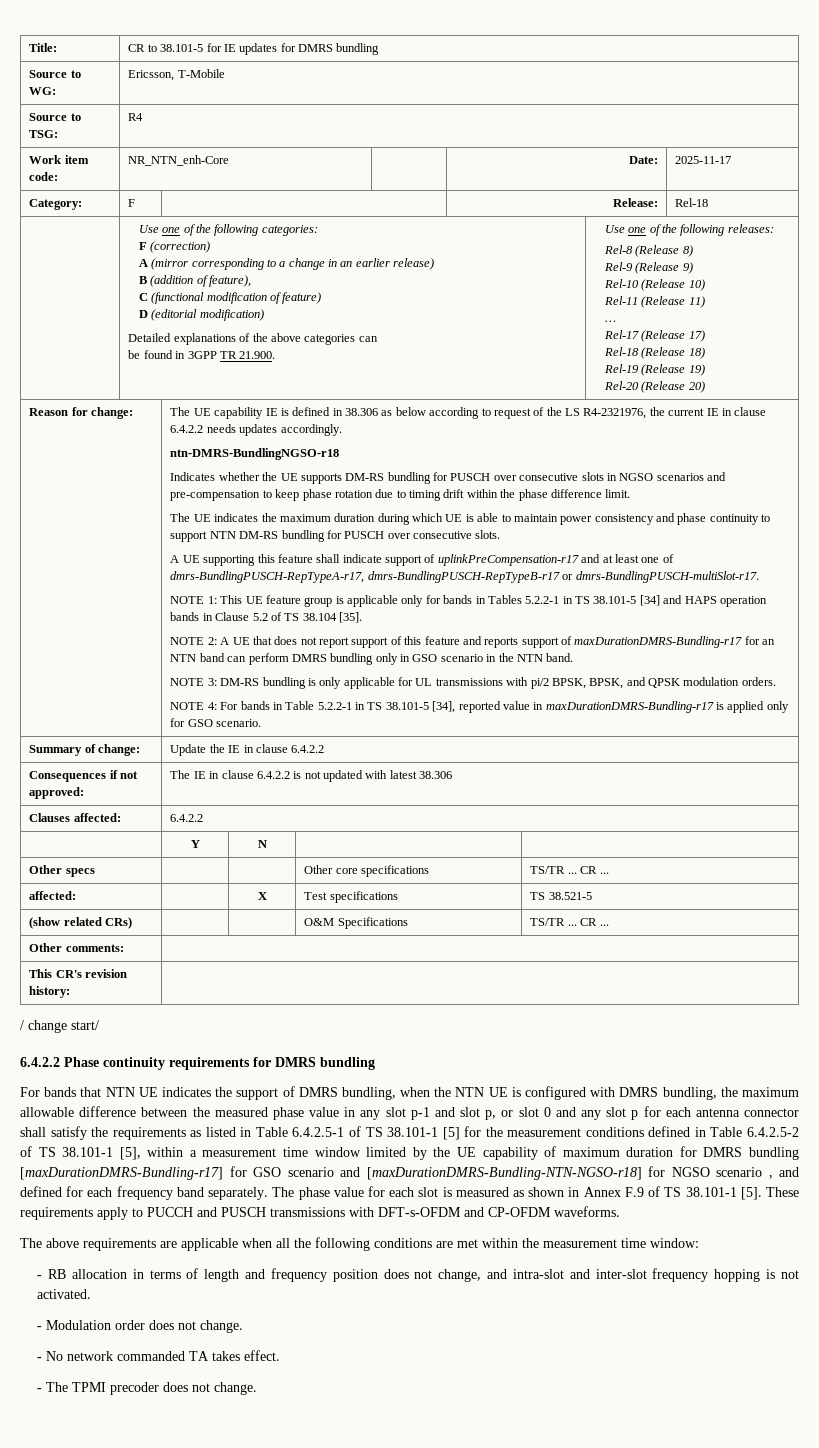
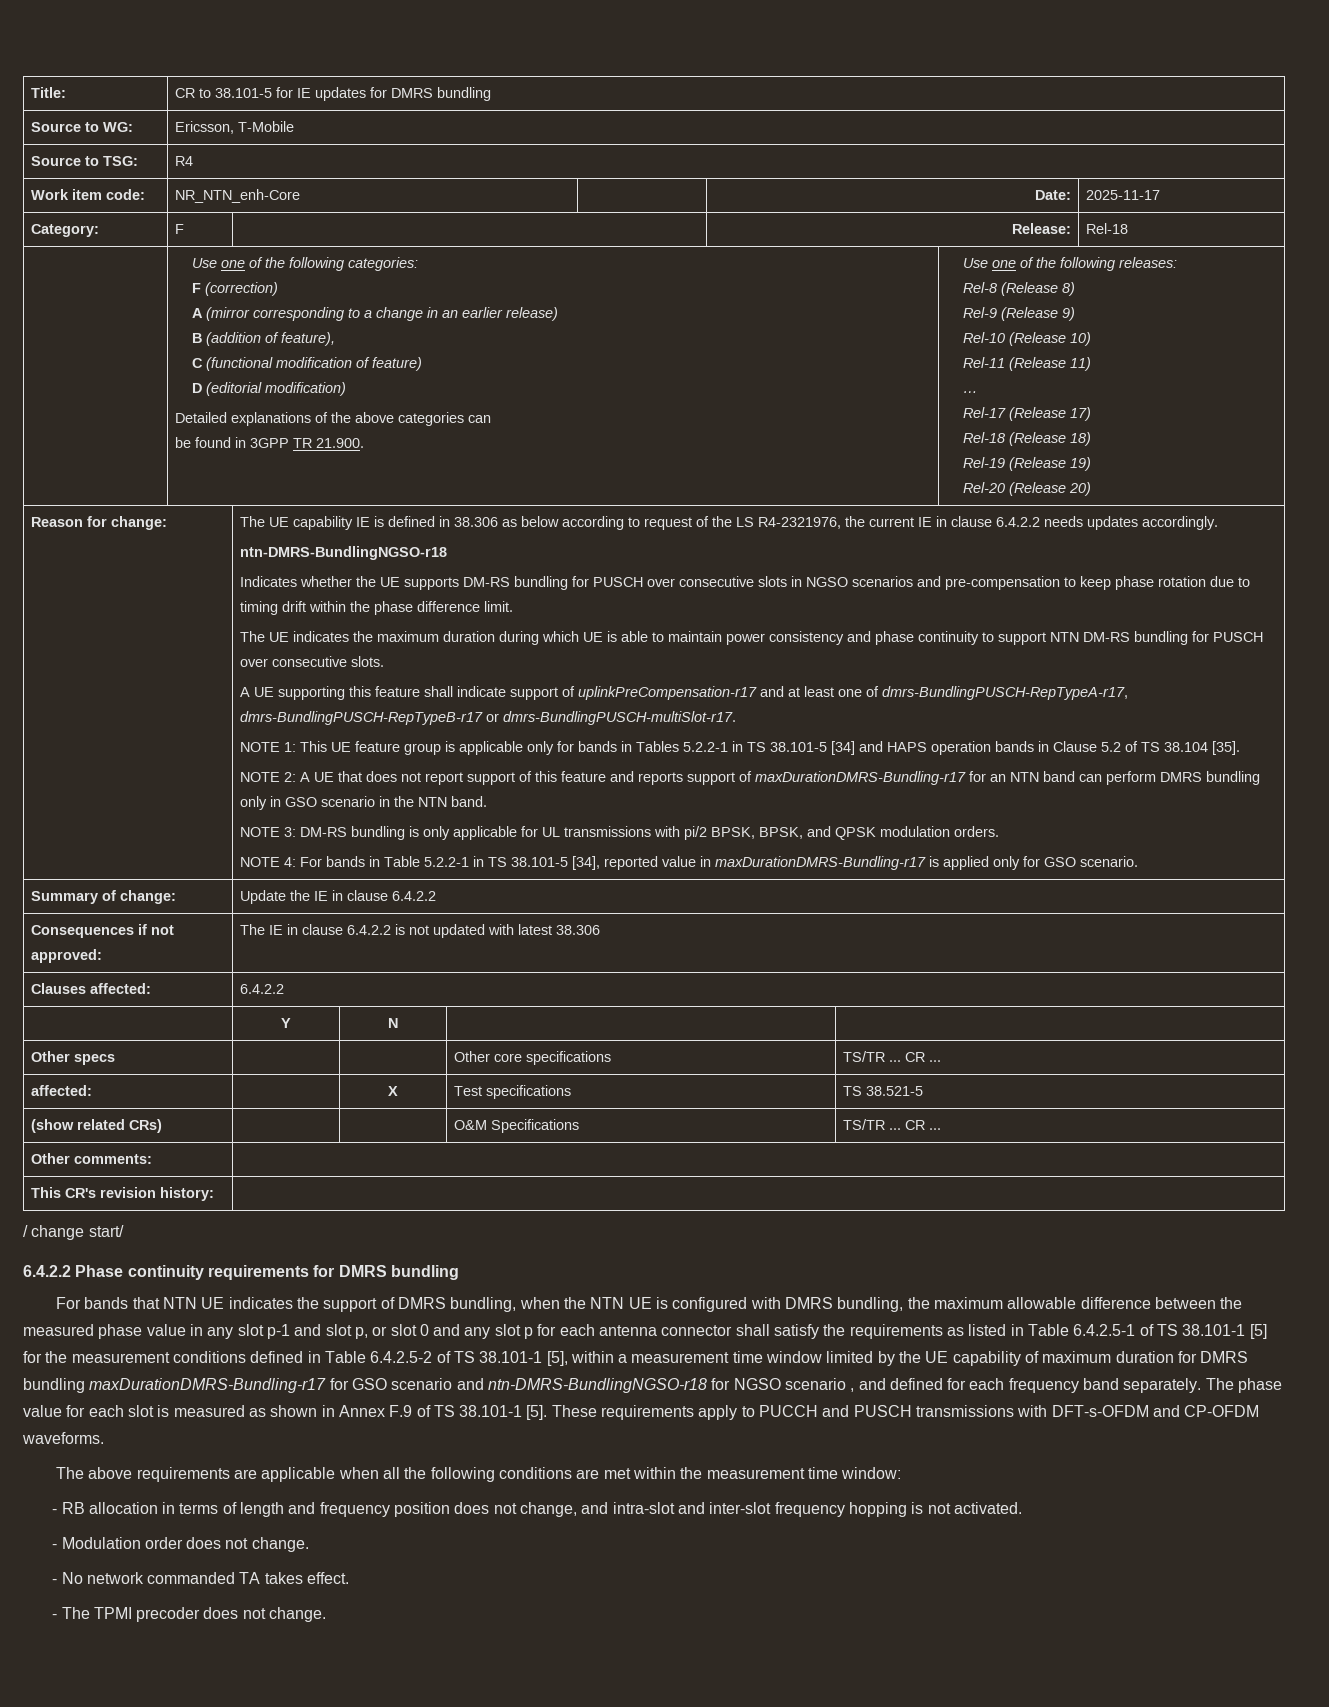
[20,1167,223,1180] [maxDurationDMRS-Bundling-r17] -> [89,1378,327,1393] maxDurationDMRS-Bundling-r17
[366,1167,642,1180] [maxDurationDMRS-Bundling-NTN-NGSO-r18] -> [487,1378,707,1393] ntn-DMRS-BundlingNGSO-r18

